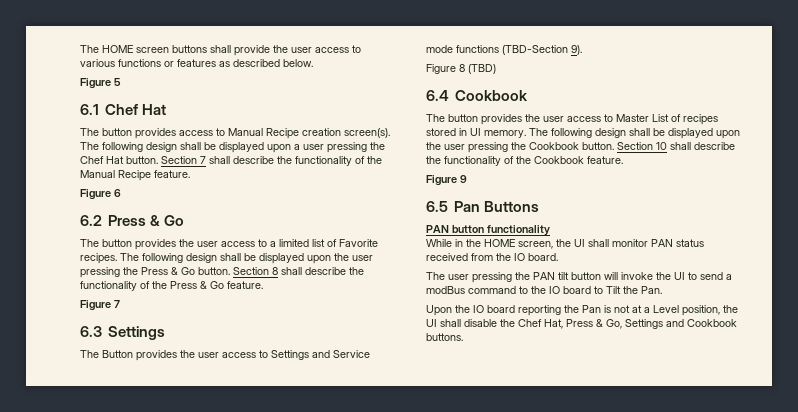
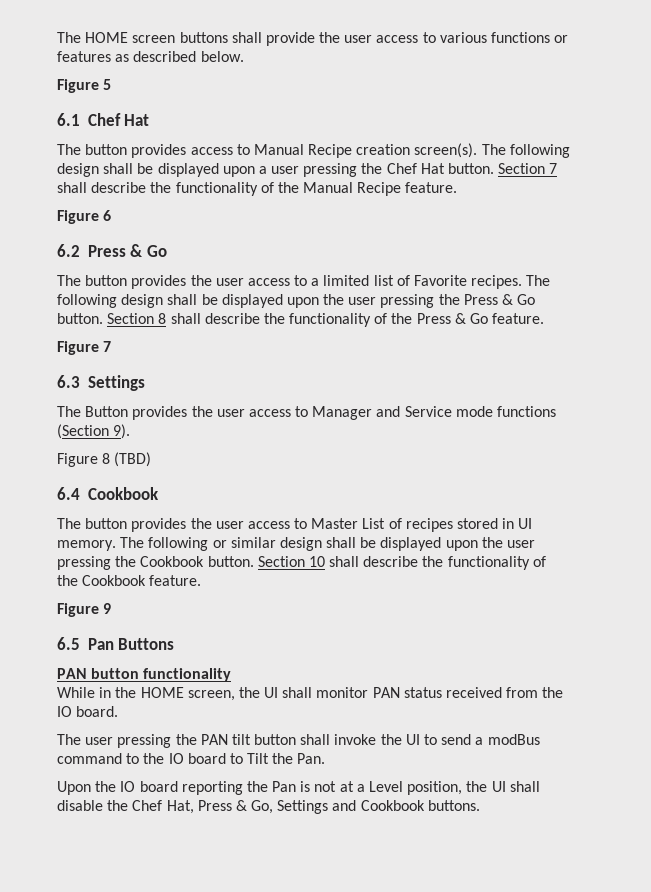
[271,350,309,360] Settings -> [312,406,373,420] Manager
[502,45,568,55] (TBD-Section -> [57,424,109,439] (Section
(592, 133) none -> [212,537,276,548] or similar
[604,272,618,280] will -> [300,734,331,745] shall

